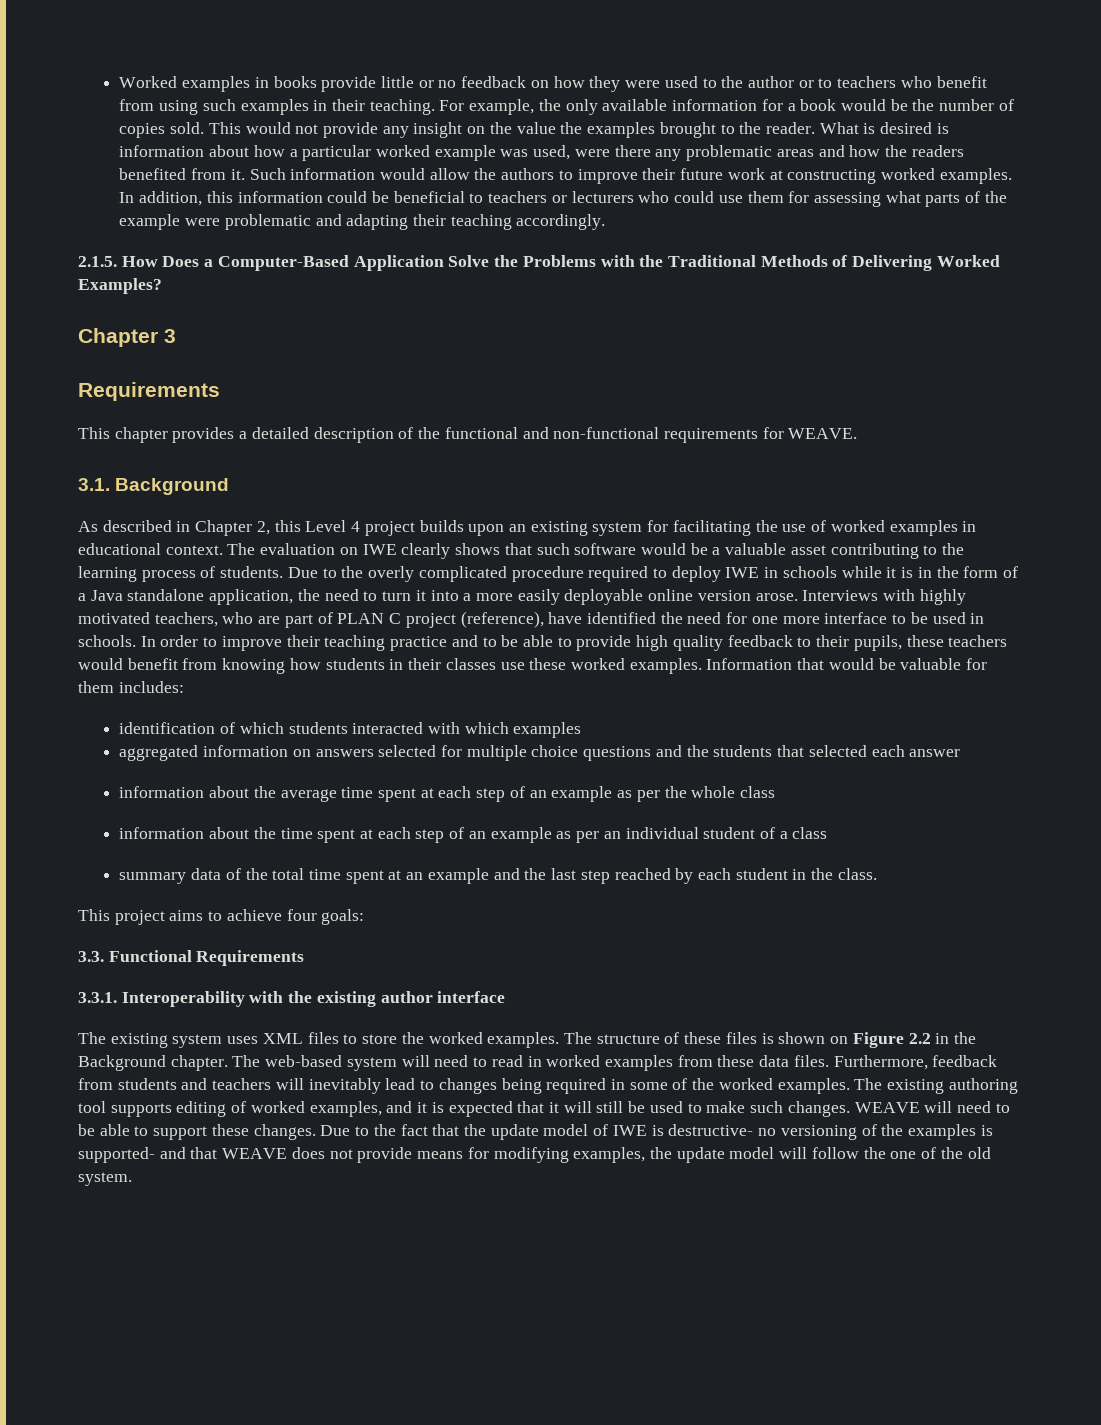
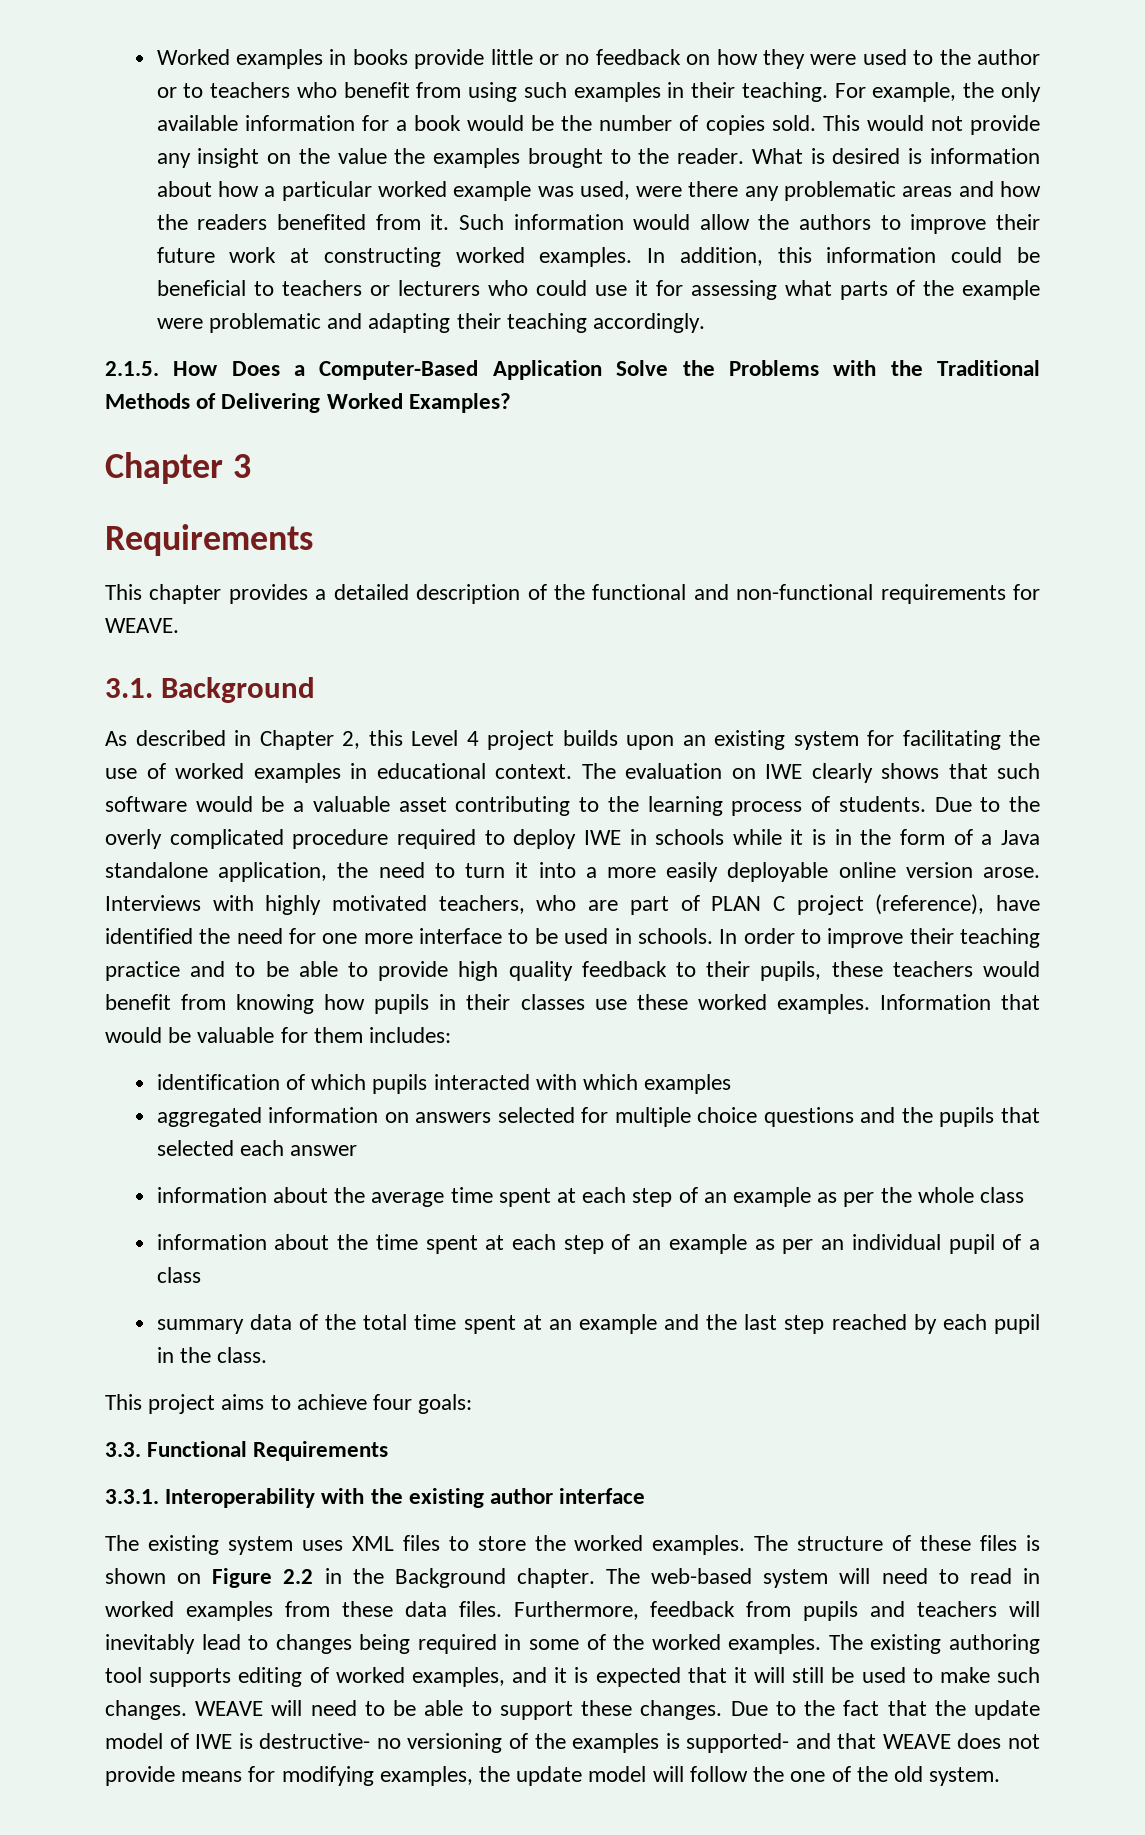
[747,191,784,203] them -> [634,280,648,296] it
[325,658,385,670] students -> [374,994,430,1014] pupils
[288,722,348,734] students -> [372,1074,428,1094] pupils
[713,745,773,757] students -> [939,1107,995,1127] pupils
[703,827,756,839] student -> [948,1234,995,1254] pupil
[735,868,788,880] student -> [993,1314,1040,1334] pupil
[117,1078,177,1090] students -> [803,1601,859,1621] pupils

